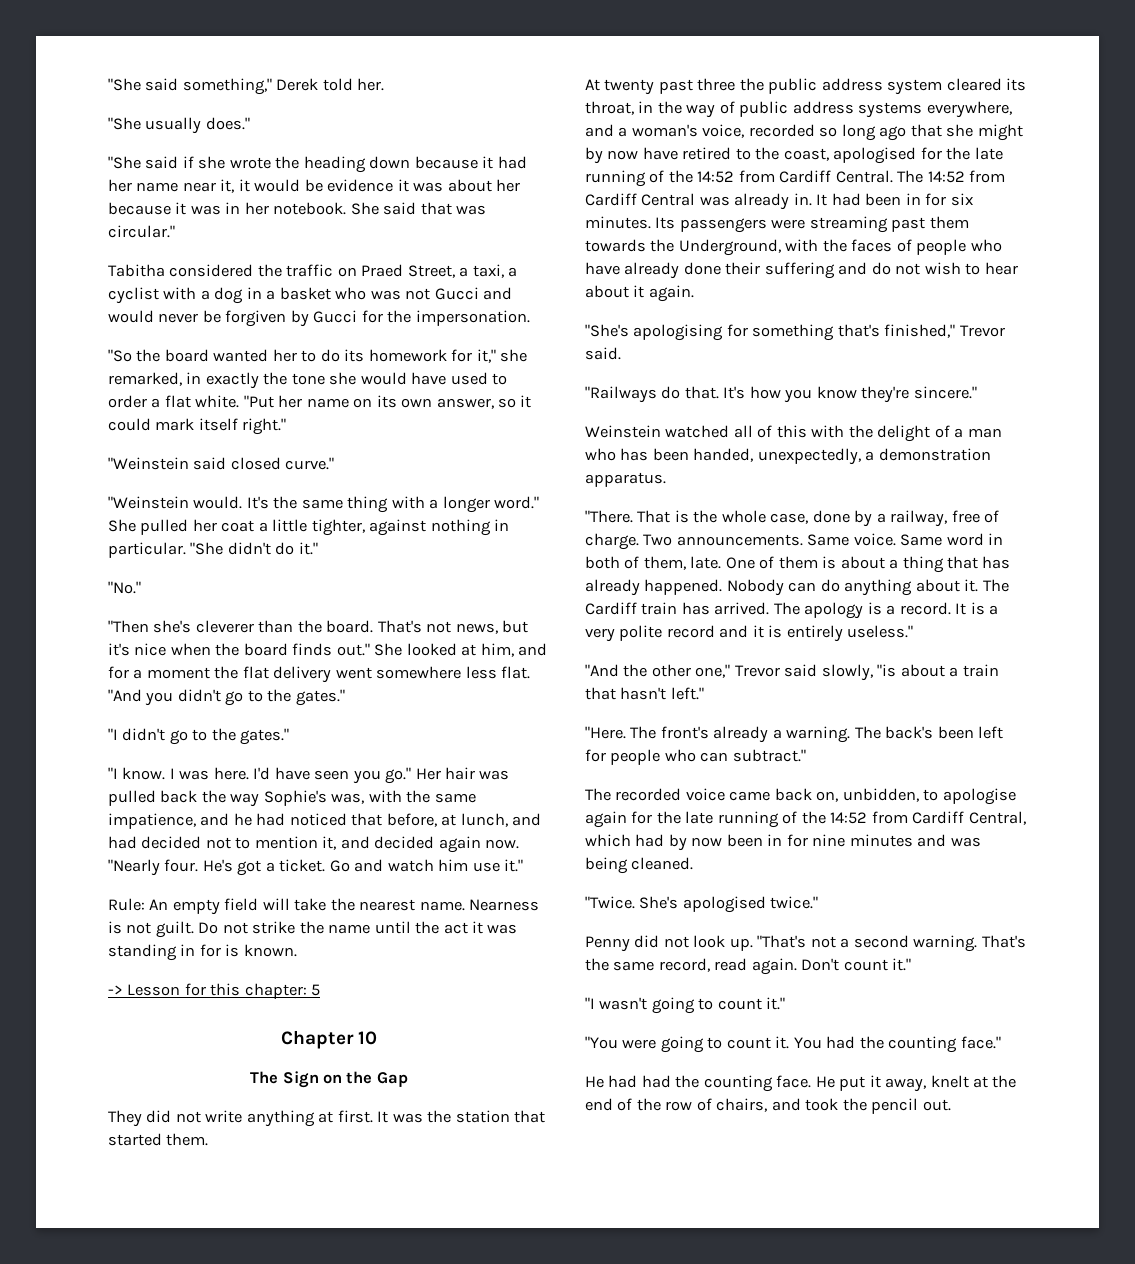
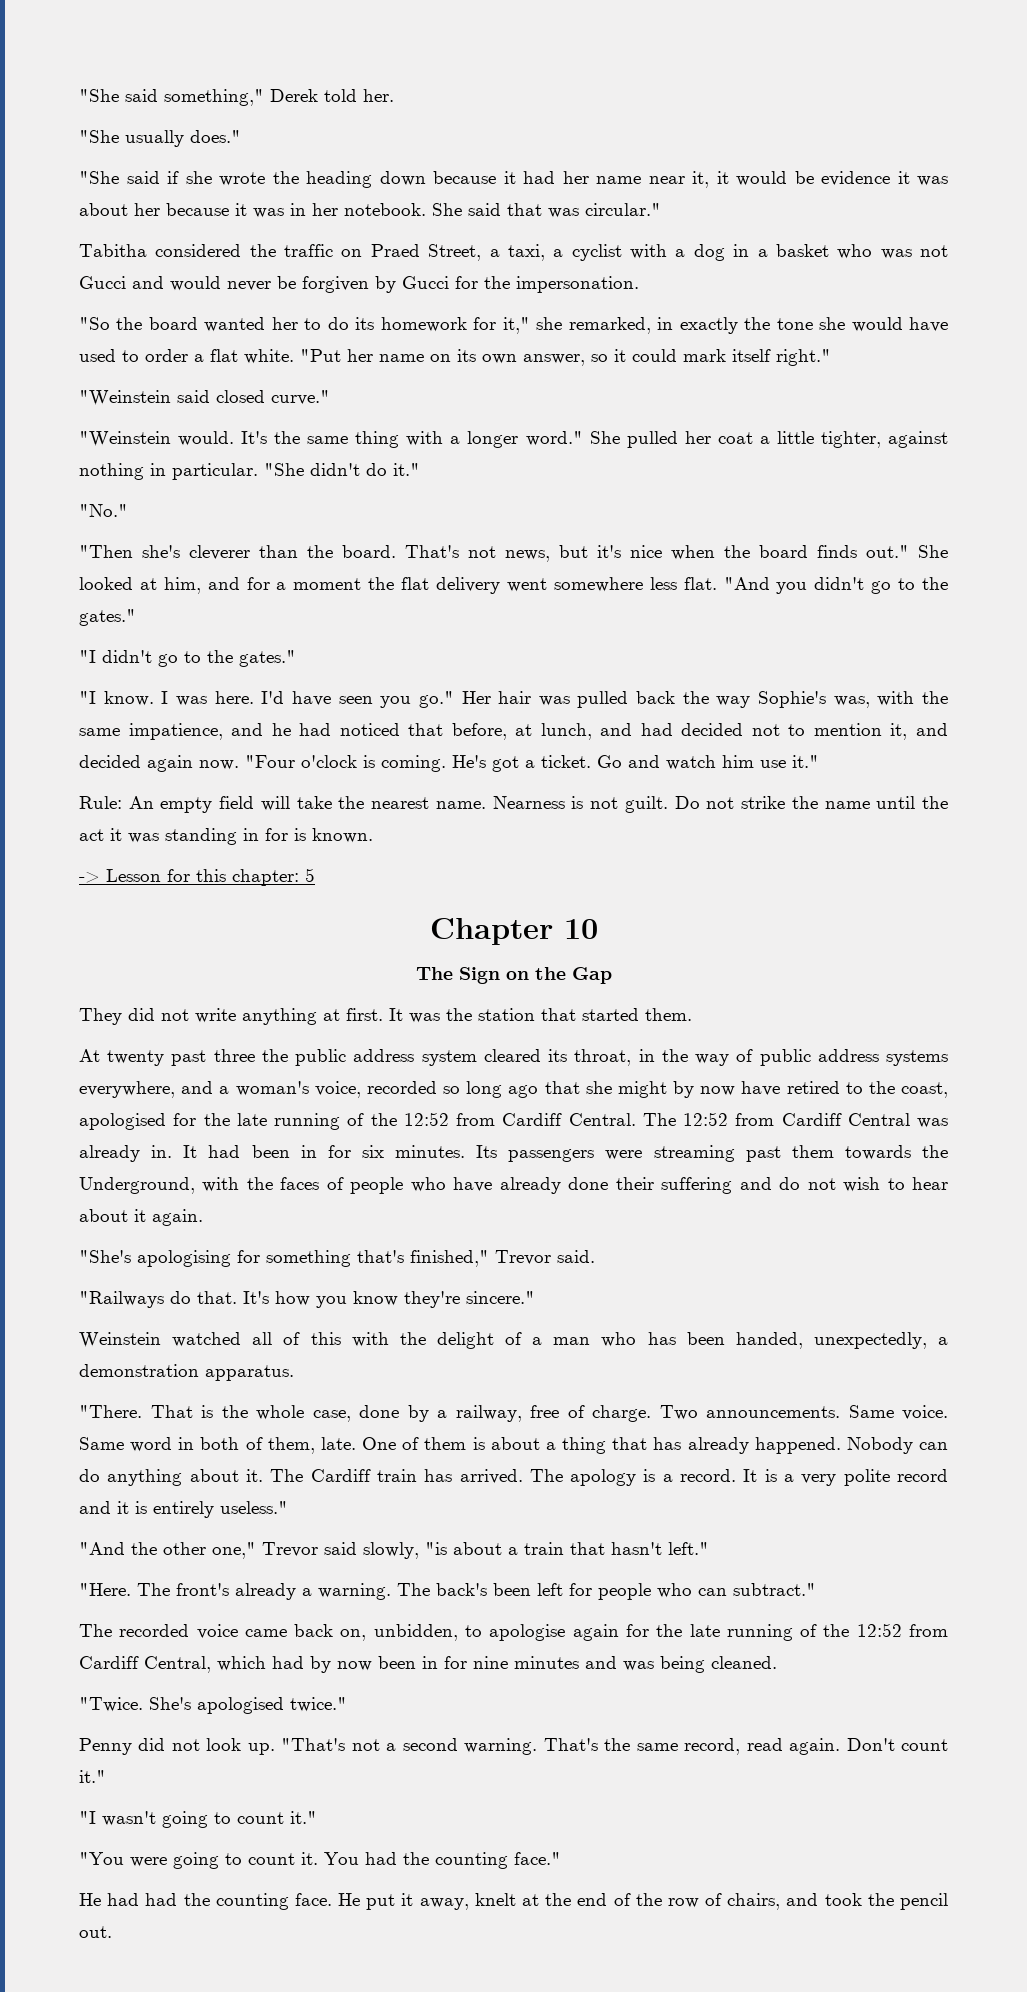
[108,859,199,876] "Nearly four. -> [245,755,446,772] "Four o'clock is coming.
[697,171,735,183] 14:52 -> [403,1112,449,1126] 12:52
[927,171,965,183] 14:52 -> [683,1112,728,1126] 12:52
[830,812,868,824] 14:52 -> [856,1623,902,1637] 12:52

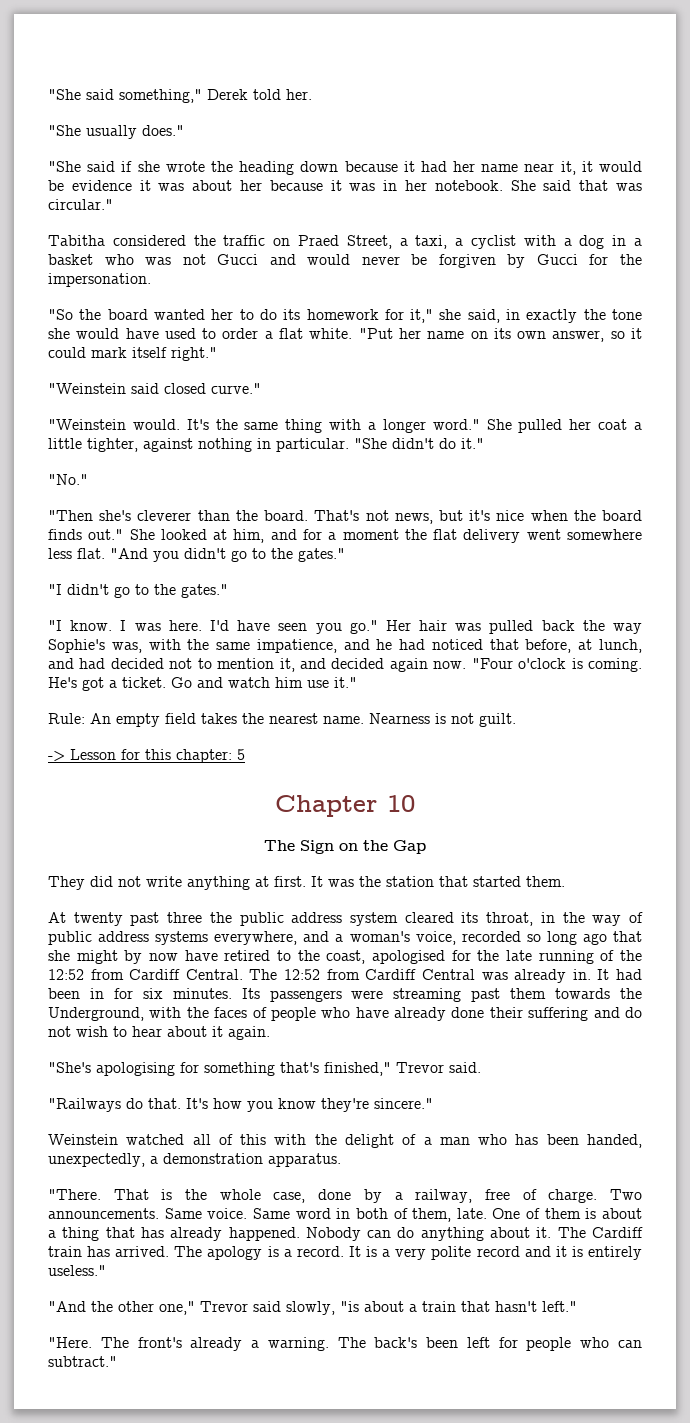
[568,317,651,334] remarked, -> [467,309,500,323] said,
[260,796,332,811] will take -> [201,713,237,724] takes
[674,796,948,809] [79,828,373,845] Do not strike the name until the act it was standing in for is known. -> (516, 720) none
[79,1623,948,1641] [79,1656,777,1673] [79,1697,347,1714] [79,1738,949,1755] [79,1770,106,1783] [79,1811,317,1828] [79,1852,561,1869] [79,1893,948,1910] [79,1926,112,1938] // The recorded voice came back on, unbidden, to apologise again for the late running of the 12:52 from Cardiff Central, which had by now been in for nine minutes and was being cleaned. // "Twice. She's apologised twice." // Penny did not look up. "That's not a second warning. That's the same record, read again. Don't count it." // "I wasn't going to count it." // "You were going to count it. You had the counting face." // He had had the counting face. He put it away, knelt at the end of the row of chairs, and took the pencil out. -> (117, 1361) none

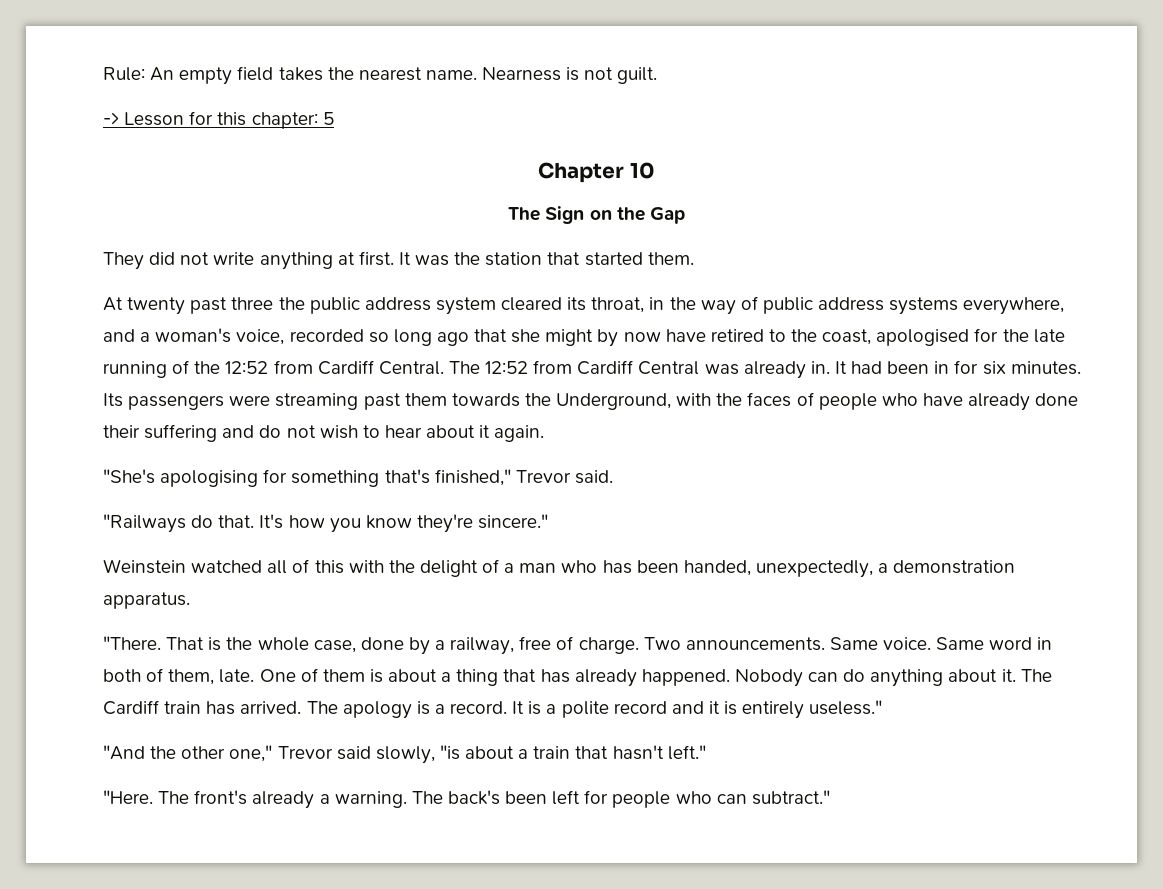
[48,89,312,103] [48,125,184,139] [48,161,642,175] [48,180,642,191] [48,199,113,210] [48,235,642,249] [48,254,642,268] [48,273,151,287] [48,309,642,323] [48,328,642,342] [48,347,217,361] [48,383,261,394] [48,419,642,433] [48,438,484,452] [48,474,88,485] [48,510,642,524] [48,529,642,543] [48,548,345,562] [48,584,228,598] [48,620,642,634] [48,639,642,653] [48,658,642,672] [48,677,357,691] "She said something," Derek told her. // "She usually does." // "She said if she wrote the heading down because it had her name near it, it would be evidence it was about her because it was in her notebook. She said that was circular." // Tabitha considered the traffic on Praed Street, a taxi, a cyclist with a dog in a basket who was not Gucci and would never be forgiven by Gucci for the impersonation. // "So the board wanted her to do its homework for it," she said, in exactly the tone she would have used to order a flat white. "Put her name on its own answer, so it could mark itself right." // "Weinstein said closed curve." // "Weinstein would. It's the same thing with a longer word." She pulled her coat a little tighter, against nothing in particular. "She didn't do it." // "No." // "Then she's cleverer than the board. That's not news, but it's nice when the board finds out." She looked at him, and for a moment the flat delivery went somewhere less flat. "And you didn't go to the gates." // "I didn't go to the gates." // "I know. I was here. I'd have seen you go." Her hair was pulled back the way Sophie's was, with the same impatience, and he had noticed that before, at lunch, and had decided not to mention it, and decided again now. "Four o'clock is coming. He's got a ticket. Go and watch him use it." // -> (103, 74) none
[395,1248,427,1260] very -> (557, 709) none

